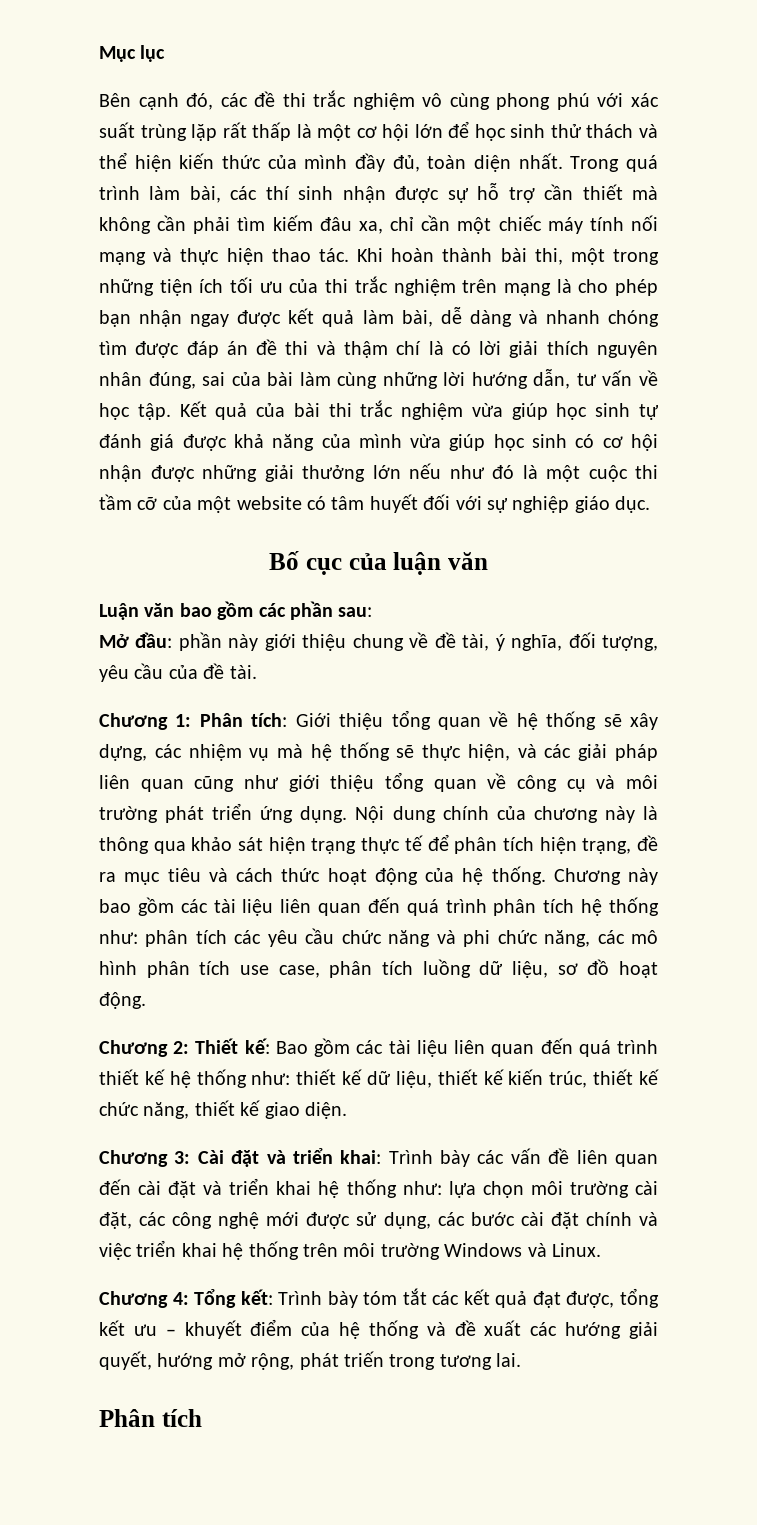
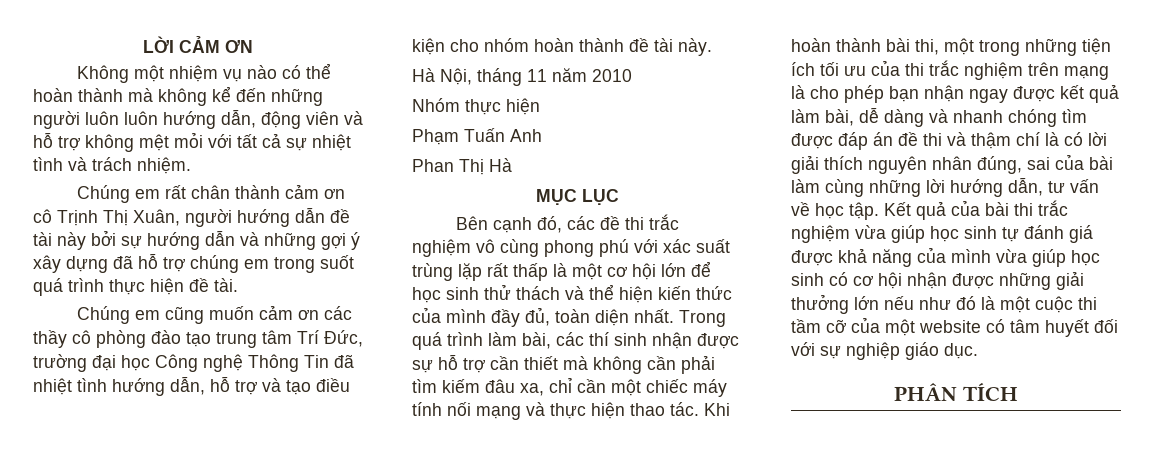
[99,45,166,62] Mục lục -> [143,36,253,53] [77,63,332,83] [33,86,323,106] [33,109,363,129] [33,132,351,152] [33,157,191,174] [77,184,346,203] [33,207,350,227] [33,230,360,250] [33,253,354,273] [33,278,238,296] [77,305,353,324] [33,330,363,348] [33,354,354,372] [33,376,350,396] [412,38,712,56] [412,68,632,86] [412,98,540,115] [412,128,542,145] [412,158,512,175] [535,189,619,205] LỜI CẢM ƠN // Không một nhiệm vụ nào có thể hoàn thành mà không kể đến những người luôn luôn hướng dẫn, động viên và hỗ trợ không mệt mỏi với tất cả sự nhiệt tình và trách nhiệm. // Chúng em rất chân thành cảm ơn cô Trịnh Thị Xuân, người hướng dẫn đề tài này bởi sự hướng dẫn và những gợi ý xây dựng đã hỗ trợ chúng em trong suốt quá trình thực hiện đề tài. // Chúng em cũng muốn cảm ơn các thầy cô phòng đào tạo trung tâm Trí Đức, trường đại học Công nghệ Thông Tin đã nhiệt tình hướng dẫn, hỗ trợ và tạo điều kiện cho nhóm hoàn thành đề tài này. // Hà Nội, tháng 11 năm 2010 // Nhóm thực hiện // Phạm Tuấn Anh // Phan Thị Hà // MỤC LỤC
[269,551,488,575] [99,601,373,620] [99,632,658,651] [99,663,257,682] [99,710,659,730] [99,742,659,761] [99,772,659,792] [99,803,659,823] [99,834,659,854] [99,866,658,885] [99,897,660,916] [99,928,658,947] [99,959,659,978] [99,992,146,1009] [99,1038,658,1057] [99,1069,659,1088] [99,1100,347,1119] [99,1148,659,1167] [99,1178,659,1198] [99,1212,659,1229] [99,1240,601,1260] [99,1288,660,1308] [99,1319,659,1339] [99,1351,522,1370] [99,1409,202,1427] Bố cục của luận văn // Luận văn bao gồm các phần sau: // Mở đầu: phần này giới thiệu chung về đề tài, ý nghĩa, đối tượng, yêu cầu của đề tài. // Chương 1: Phân tích: Giới thiệu tổng quan về hệ thống sẽ xây dựng, các nhiệm vụ mà hệ thống sẽ thực hiện, và các giải pháp liên quan cũng như giới thiệu tổng quan về công cụ và môi trường phát triển ứng dụng. Nội dung chính của chương này là thông qua khảo sát hiện trạng thực tế để phân tích hiện trạng, đề ra mục tiêu và cách thức hoạt động của hệ thống. Chương này bao gồm các tài liệu liên quan đến quá trình phân tích hệ thống như: phân tích các yêu cầu chức năng và phi chức năng, các mô hình phân tích use case, phân tích luồng dữ liệu, sơ đồ hoạt động. // Chương 2: Thiết kế: Bao gồm các tài liệu liên quan đến quá trình thiết kế hệ thống như: thiết kế dữ liệu, thiết kế kiến trúc, thiết kế chức năng, thiết kế giao diện. // Chương 3: Cài đặt và triển khai: Trình bày các vấn đề liên quan đến cài đặt và triển khai hệ thống như: lựa chọn môi trường cài đặt, các công nghệ mới được sử dụng, các bước cài đặt chính và việc triển khai hệ thống trên môi trường Windows và Linux. // Chương 4: Tổng kết: Trình bày tóm tắt các kết quả đạt được, tổng kết ưu – khuyết điểm của hệ thống và đề xuất các hướng giải quyết, hướng mở rộng, phát triến trong tương lai. // Phân tích -> [894,383,1018,401] PHÂN TÍCH

